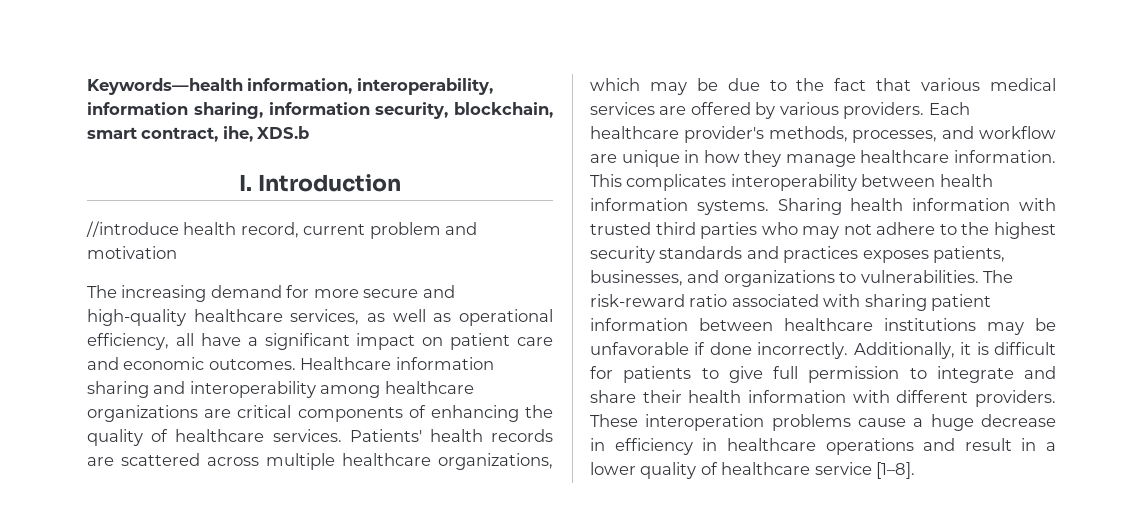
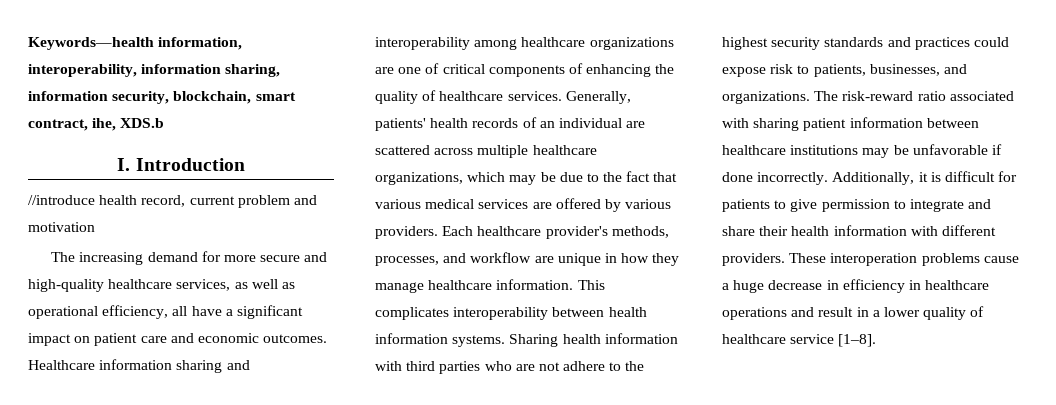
(232, 413) none -> [398,63,440,74] one of
[349,429,553,442] Patients' health records -> [565,91,631,104] [375,117,622,131] Generally, patients' health records of an individual
[590,222,651,235] trusted -> (402, 366) none
[802,226,840,239] may -> [515,364,535,371] are
[862,246,1006,263] [590,270,979,287] exposes patients, businesses, and organizations to vulnerabilities. -> [973,37,1009,47] [722,64,967,77] [722,91,810,104] could expose risk to patients, businesses, and organizations.
[773,366,798,379] full -> (818, 205) none

